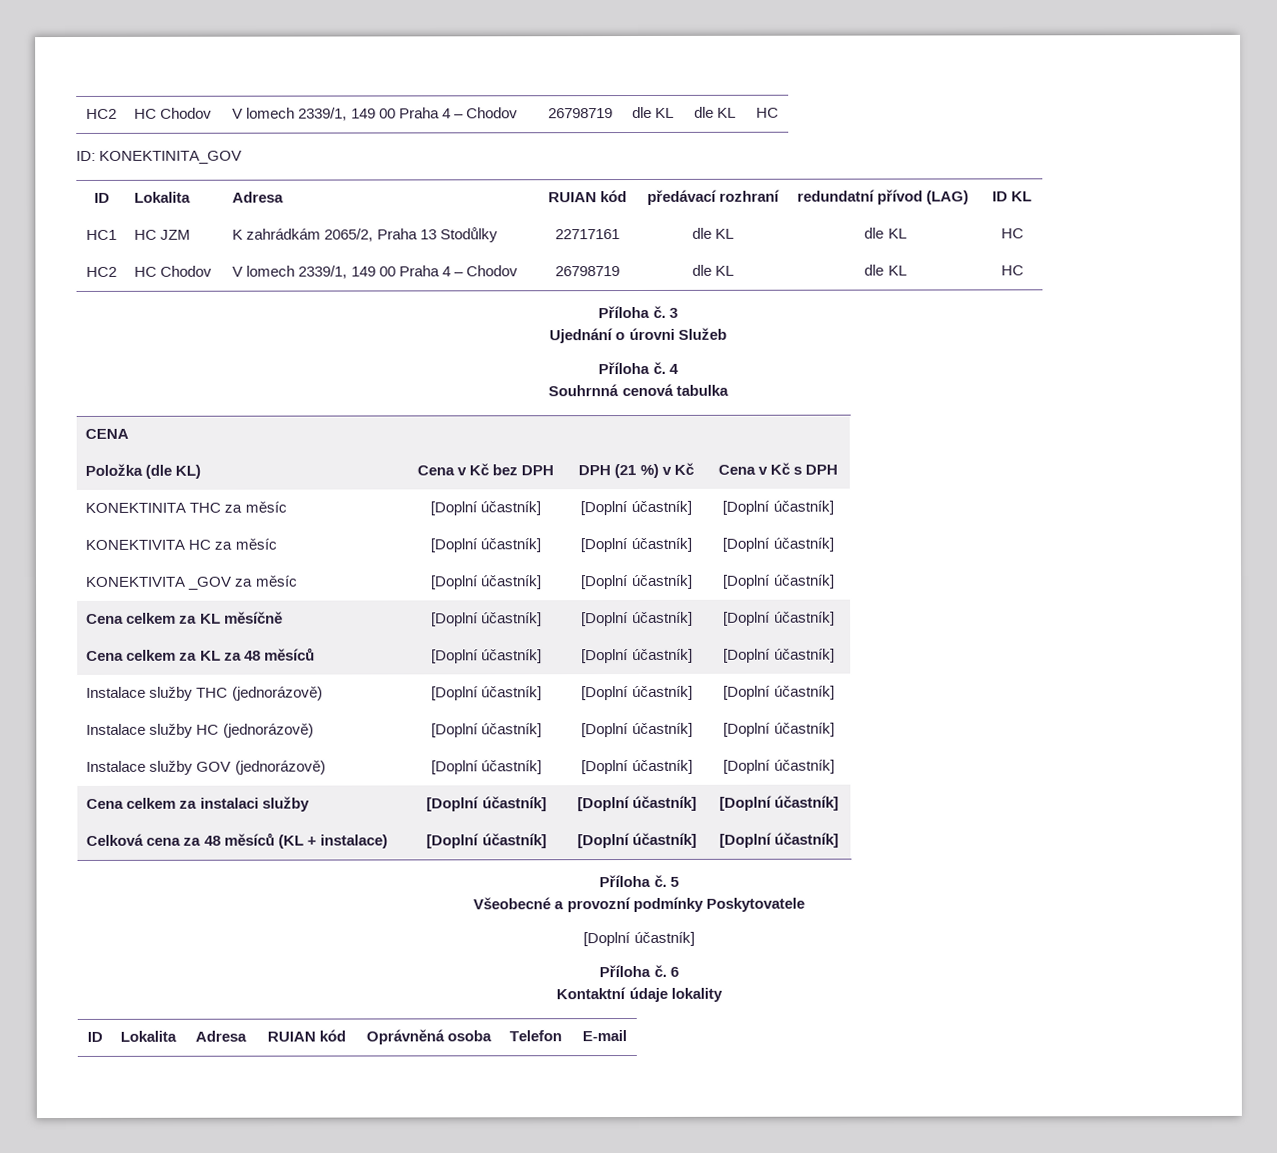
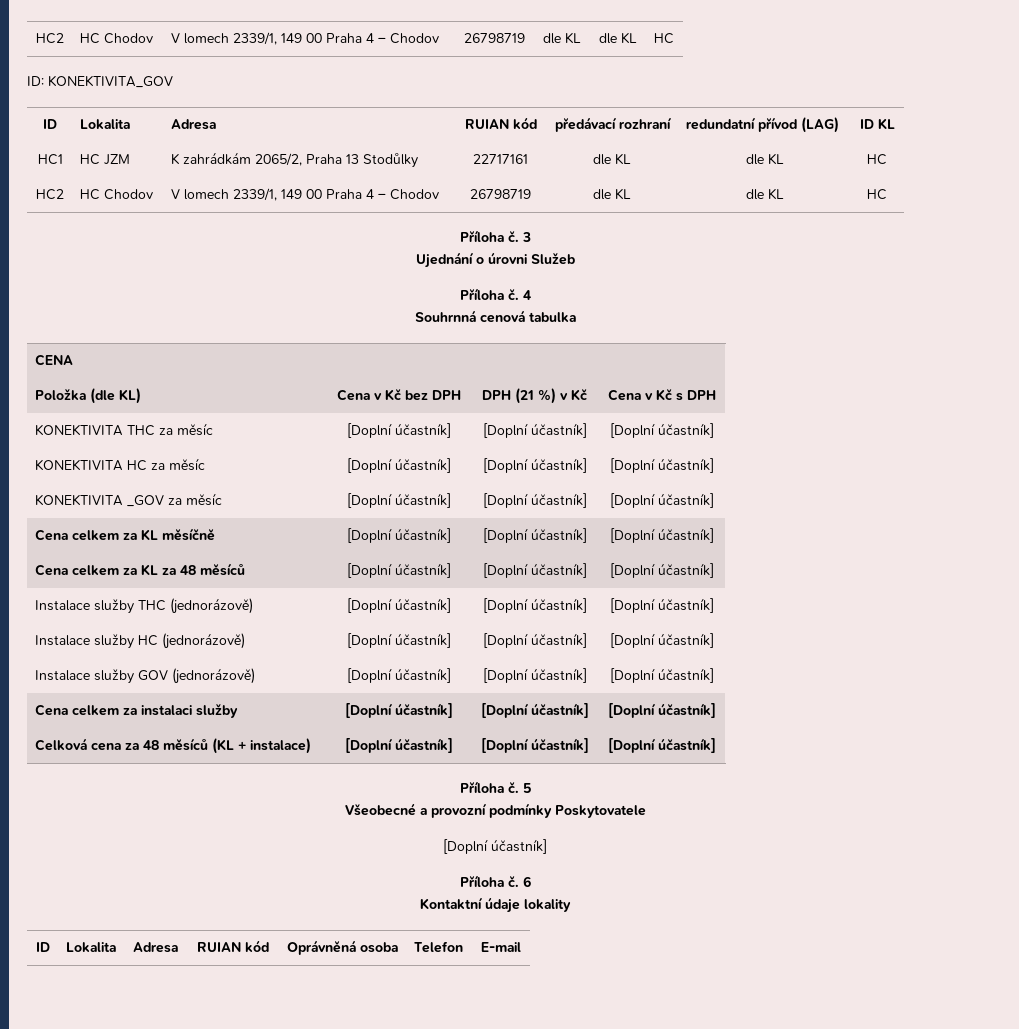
[99,150,243,164] KONEKTINITA_GOV -> [48,75,173,88] KONEKTIVITA_GOV
[85,502,187,513] KONEKTINITA -> [35,424,124,436] KONEKTIVITA

